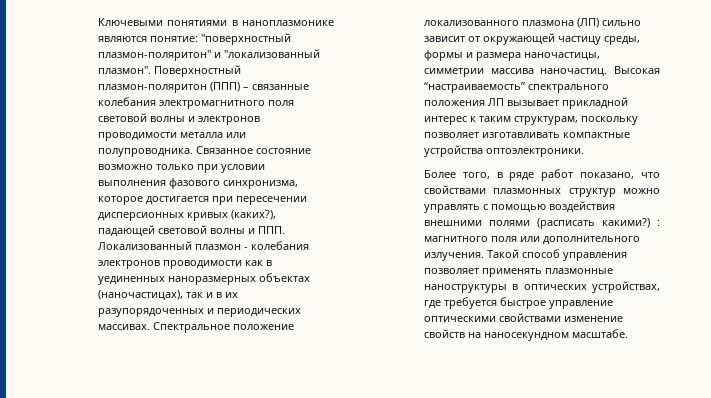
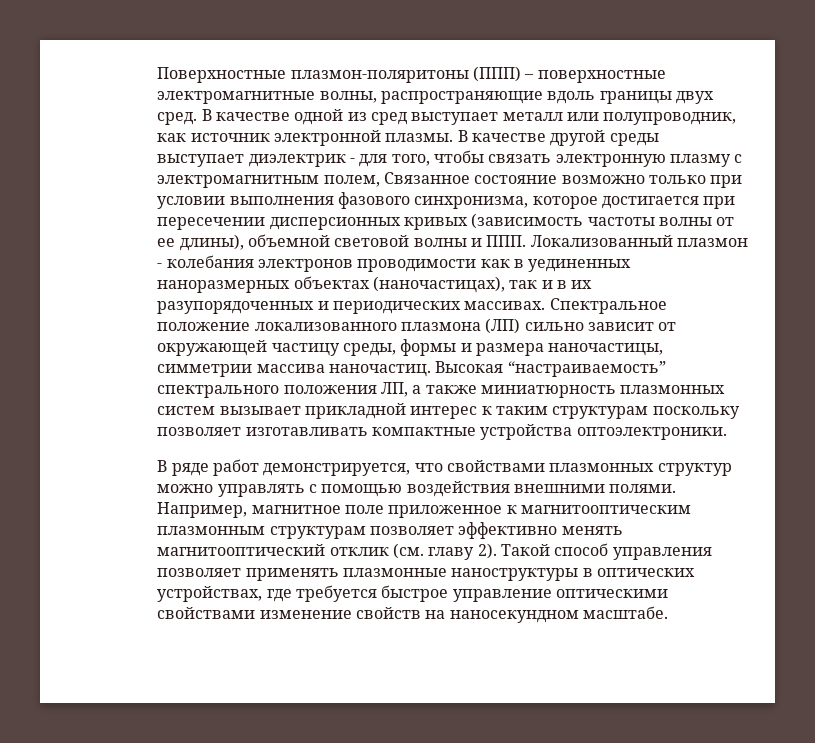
[97,18,334,26] [97,33,291,45] [97,49,320,61] [97,65,241,77] [97,82,309,93] [97,97,294,109] [97,113,260,125] [97,132,246,141] [97,148,193,157] Ключевыми понятиями в наноплазмонике являются понятие: "поверхностный плазмон-поляритон" и "локализованный плазмон". Поверхностный плазмон-поляритон (ППП) – связанные колебания электромагнитного поля световой волны и электронов проводимости металла или полупроводника. -> [157,66,666,83] [157,91,714,104] [157,109,737,125] [157,130,659,146] [157,150,743,167] [157,175,380,188] Поверхностные плазмон-поляритоны (ППП) – поверхностные электромагнитные волны, распространяющие вдоль границы двух сред. В качестве одной из сред выступает металл или полупроводник, как источник электронной плазмы. В качестве другой среды выступает диэлектрик - для того, чтобы связать электронную плазму с электромагнитным полем,
[230,210,276,220] [97,225,155,237] (каких?), падающей -> [471,213,735,229] [157,234,331,251] (зависимость частоты волны от ее длины), объемной
[487,98,504,106] ЛП -> [381,382,726,398] [157,406,216,415] ЛП, а также миниатюрность плазмонных систем
[513,116,578,125] структурам, -> [552,406,649,419] структурам
[423,170,503,179] Более того, в -> [157,460,168,472] В
[580,172,635,179] показано, -> [263,463,411,476] демонстрируется,
[488,218,660,229] [423,236,640,245] [423,252,484,261] полями (расписать какими?) : магнитного поля или дополнительного излучения. -> [609,484,677,493] [157,502,691,518] [157,522,623,539] [157,543,497,560] полями. Например, магнитное поле приложенное к магнитооптическим плазмонным структурам позволяет эффективно менять магнитооптический отклик (см. главу 2).

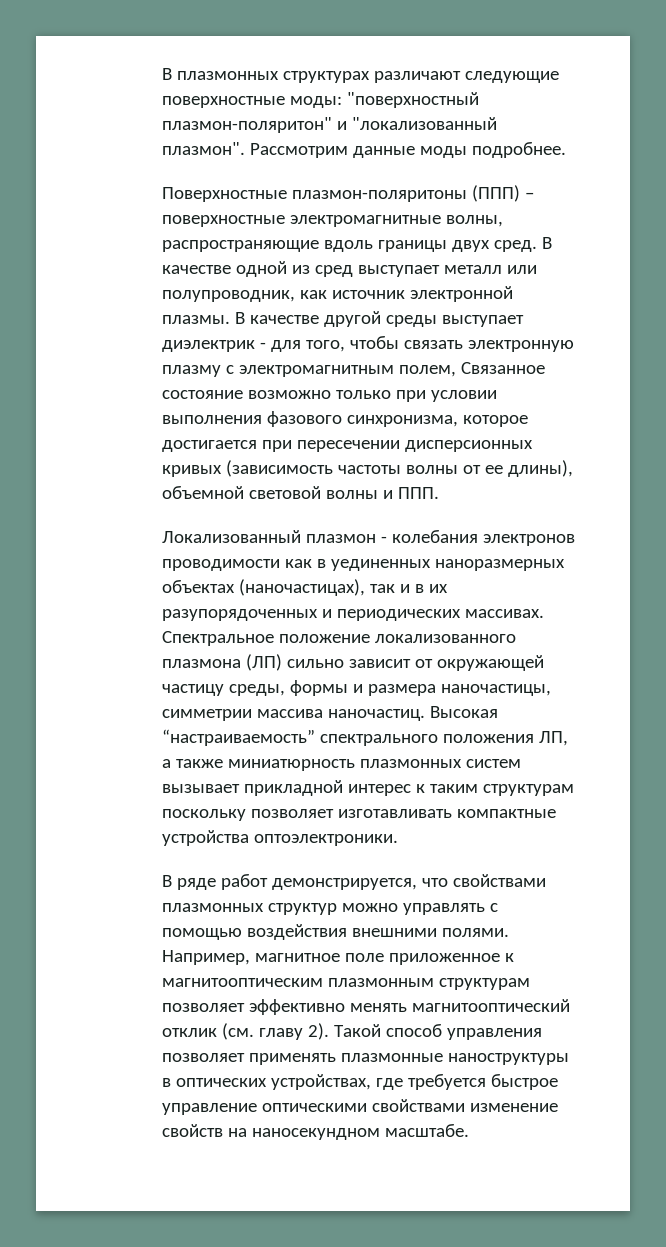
(157, 75) none -> [161,68,559,83] [161,92,479,108] [161,117,497,133] [161,142,566,158] В плазмонных структурах различают следующие поверхностные моды: "поверхностный плазмон-поляритон" и "локализованный плазмон". Рассмотрим данные моды подробнее. //
(527, 241) none -> (439, 493) //

